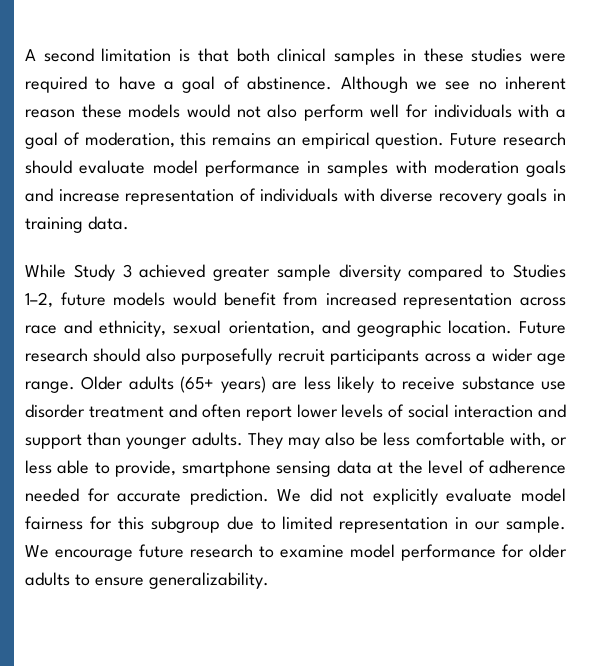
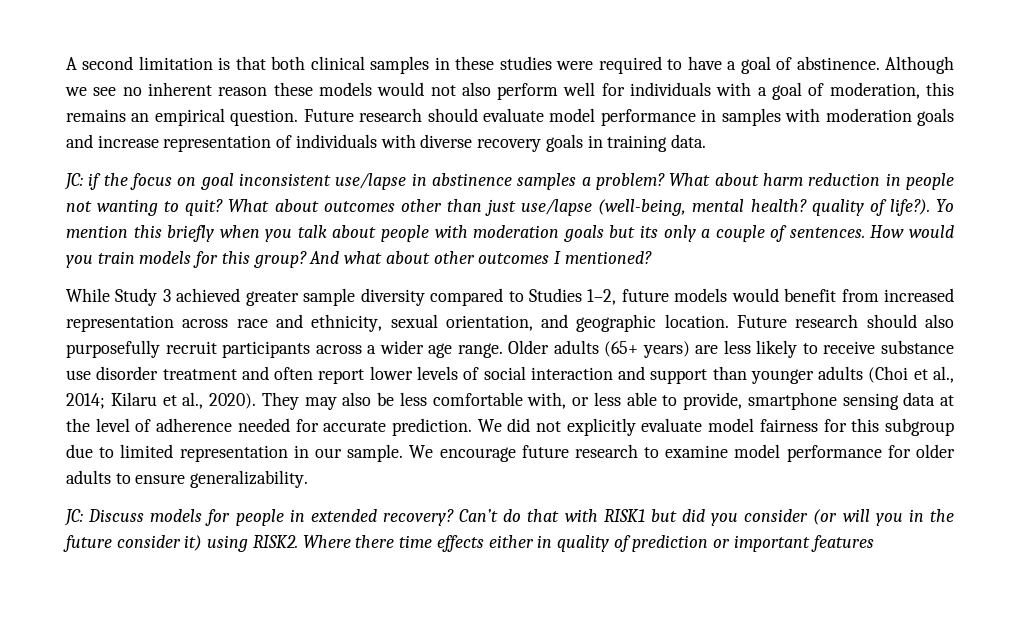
(129, 223) none -> [64,173,955,190] [66,199,955,216] [66,225,954,242] [66,251,652,268] // JC: if the focus on goal inconsistent use/lapse in abstinence samples a problem? What about harm reduction in people not wanting to quit? What about outcomes other than just use/lapse (well-being, mental health? quality of life?). Yo mention this briefly when you talk about people with moderation goals but its only a couple of sentences. How would you train models for this group? And what about other outcomes I mentioned?
[191,432,243,446] adults. -> [818,366,955,383] [66,392,256,409] adults (Choi et al., 2014; Kilaru et al., 2020).
(269, 580) none -> [64,509,954,526] [63,535,874,552] // JC: Discuss models for people in extended recovery? Can’t do that with RISK1 but did you consider (or will you in the future consider it) using RISK2. Where there time effects either in quality of prediction or important features

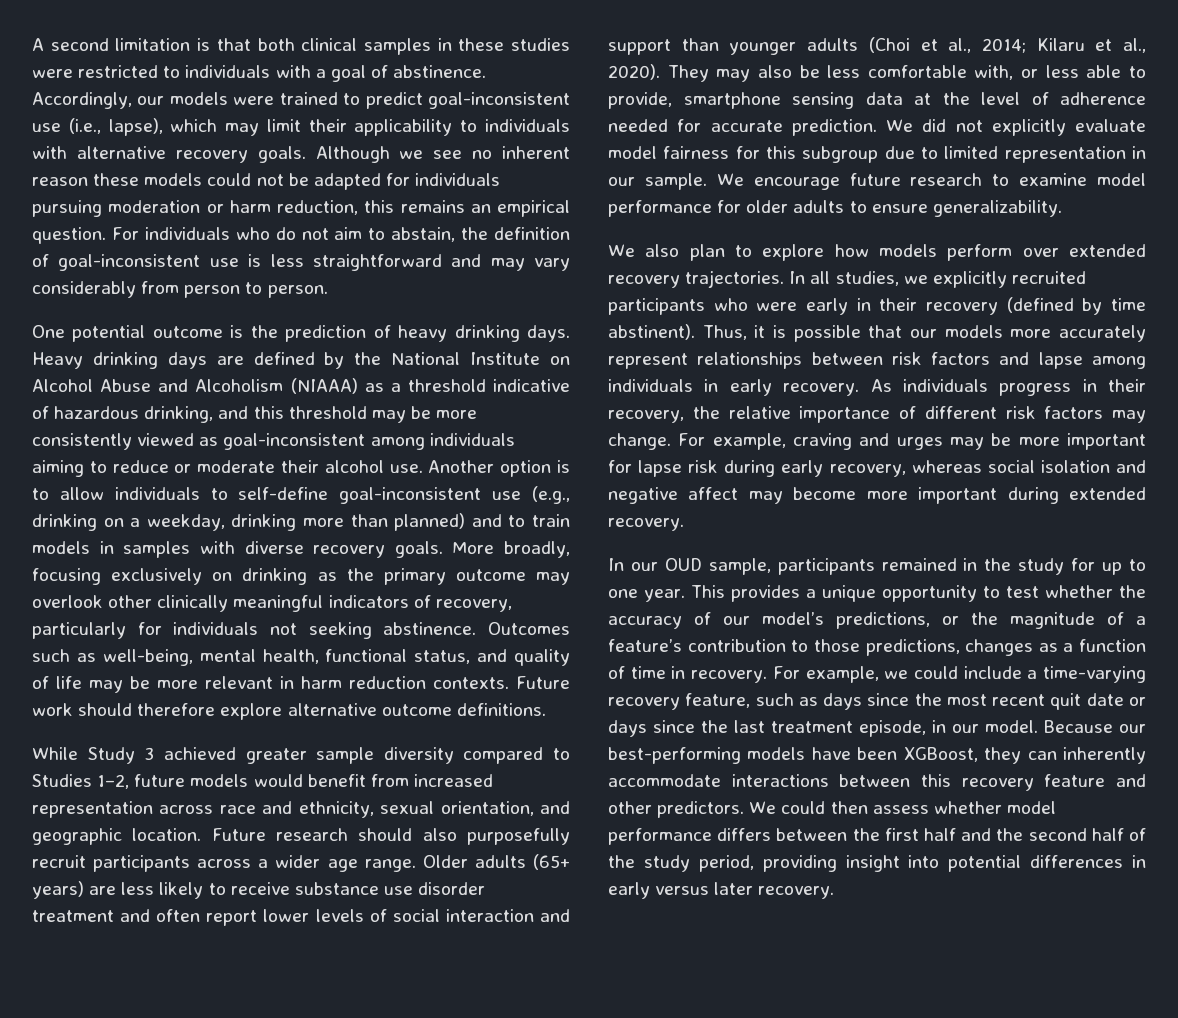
[598,56,880,74] required to have a goal of abstinence. -> [78,65,487,82] [32,92,571,109] [32,118,570,136] [32,146,306,163] restricted to individuals with a goal of abstinence. Accordingly, our models were trained to predict goal-inconsistent use (i.e., lapse), which may limit their applicability to individuals with alternative recovery goals.
[377,82,920,100] would not also perform well for individuals with a goal of moderation, -> [207,173,501,190] [32,200,358,217] could not be adapted for individuals pursuing moderation or harm reduction,
[303,108,955,126] [66,134,706,152] [64,173,955,190] [66,199,955,216] [66,225,954,242] [66,251,652,268] Future research should evaluate model performance in samples with moderation goals and increase representation of individuals with diverse recovery goals in training data. // JC: if the focus on goal inconsistent use/lapse in abstinence samples a problem? What about harm reduction in people not wanting to quit? What about outcomes other than just use/lapse (well-being, mental health? quality of life?). Yo mention this briefly when you talk about people with moderation goals but its only a couple of sentences. How would you train models for this group? And what about other outcomes I mentioned? -> [111,227,570,242] [32,254,570,271] [32,281,328,298] [32,325,571,342] [32,352,571,369] [32,378,570,394] [32,406,478,423] [32,433,515,450] [32,460,570,477] [32,486,571,504] [32,513,571,531] [32,541,570,558] [32,568,570,585] [32,595,512,612] [32,622,571,639] [32,649,570,666] [32,676,570,693] [32,703,546,720] For individuals who do not aim to abstain, the definition of goal-inconsistent use is less straightforward and may vary considerably from person to person. // One potential outcome is the prediction of heavy drinking days. Heavy drinking days are defined by the National Institute on Alcohol Abuse and Alcoholism (NIAAA) as a threshold indicative of hazardous drinking, and this threshold may be more consistently viewed as goal-inconsistent among individuals aiming to reduce or moderate their alcohol use. Another option is to allow individuals to self-define goal-inconsistent use (e.g., drinking on a weekday, drinking more than planned) and to train models in samples with diverse recovery goals. More broadly, focusing exclusively on drinking as the primary outcome may overlook other clinically meaningful indicators of recovery, particularly for individuals not seeking abstinence. Outcomes such as well-being, mental health, functional status, and quality of life may be more relevant in harm reduction contexts. Future work should therefore explore alternative outcome definitions.
[64,509,954,526] [63,535,874,552] JC: Discuss models for people in extended recovery? Can’t do that with RISK1 but did you consider (or will you in the future consider it) using RISK2. Where there time effects either in quality of prediction or important features -> [608,244,1146,261] [608,270,1086,288] [608,297,1146,315] [608,324,1147,342] [608,352,1146,369] [608,379,1146,396] [608,406,1146,423] [608,433,1146,450] [608,460,1146,477] [608,487,1146,504] [608,518,684,531] [608,558,1146,575] [608,585,1146,602] [608,612,1146,629] [608,639,1146,656] [608,666,1146,683] [608,693,1146,710] [608,720,1146,737] [608,747,1146,764] [608,774,1146,791] [608,801,1056,818] [608,828,1146,845] [608,855,1146,872] [608,882,835,899] We also plan to explore how models perform over extended recovery trajectories. In all studies, we explicitly recruited participants who were early in their recovery (defined by time abstinent). Thus, it is possible that our models more accurately represent relationships between risk factors and lapse among individuals in early recovery. As individuals progress in their recovery, the relative importance of different risk factors may change. For example, craving and urges may be more important for lapse risk during early recovery, whereas social isolation and negative affect may become more important during extended recovery. // In our OUD sample, participants remained in the study for up to one year. This provides a unique opportunity to test whether the accuracy of our model’s predictions, or the magnitude of a feature’s contribution to those predictions, changes as a function of time in recovery. For example, we could include a time-varying recovery feature, such as days since the most recent quit date or days since the last treatment episode, in our model. Because our best-performing models have been XGBoost, they can inherently accommodate interactions between this recovery feature and other predictors. We could then assess whether model performance differs between the first half and the second half of the study period, providing insight into potential differences in early versus later recovery.

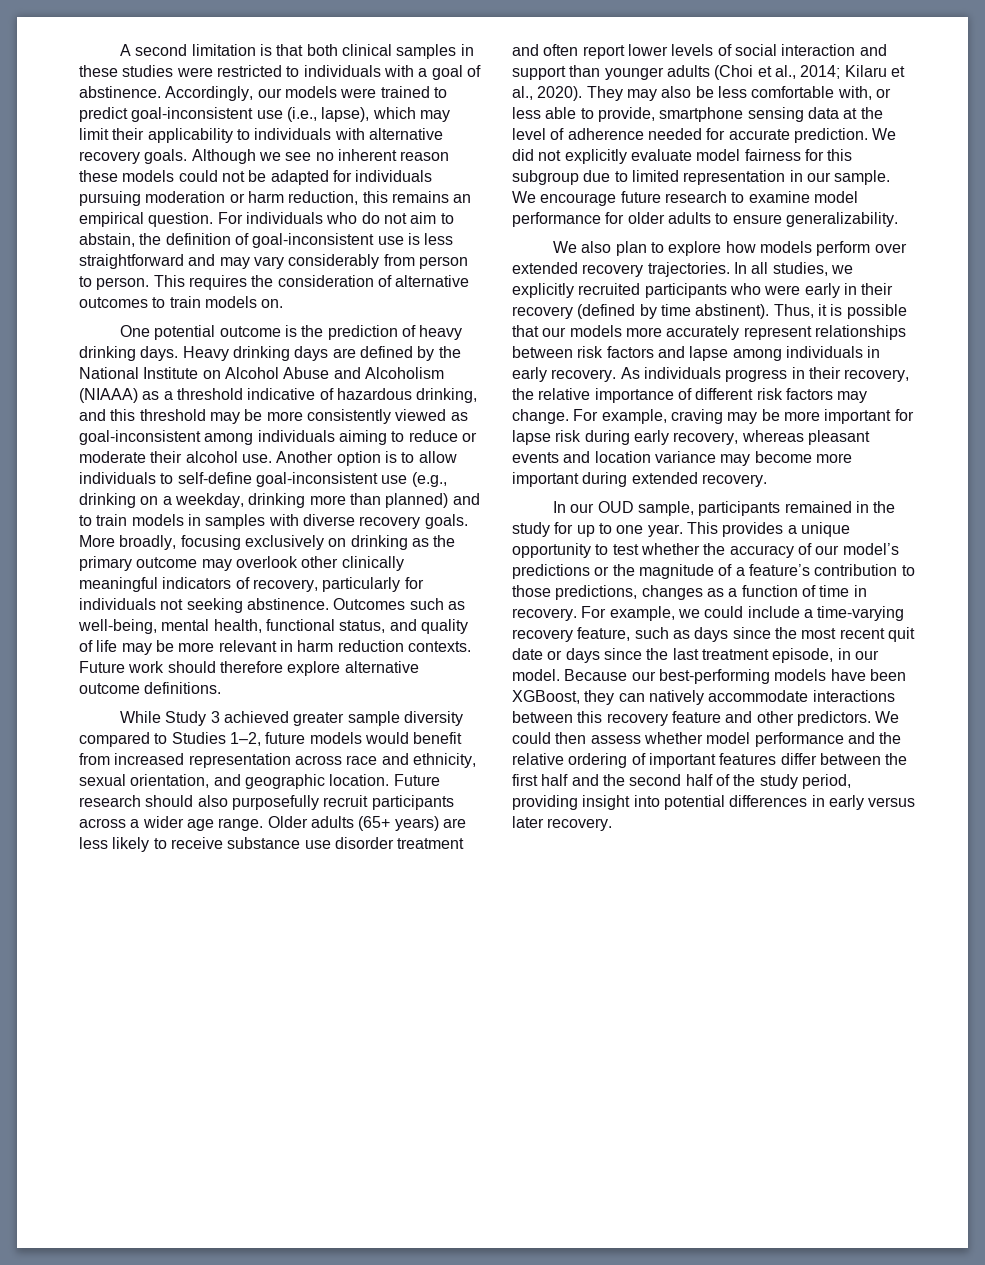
(328, 291) none -> [153,275,470,290] [79,296,284,308] This requires the consideration of alternative outcomes to train models on.
[859,433,943,450] and urges -> (723, 416) none
[987,460,1146,473] [608,487,739,504] social isolation and negative affect -> [807,430,870,445] [512,451,716,463] pleasant events and location variance
[836,612,930,629] predictions, -> [512,564,590,579] predictions
[1063,747,1146,764] inherently -> [648,690,704,705] natively
[717,828,772,841] differs -> [847,732,902,744] [512,753,817,768] and the relative ordering of important features differ

